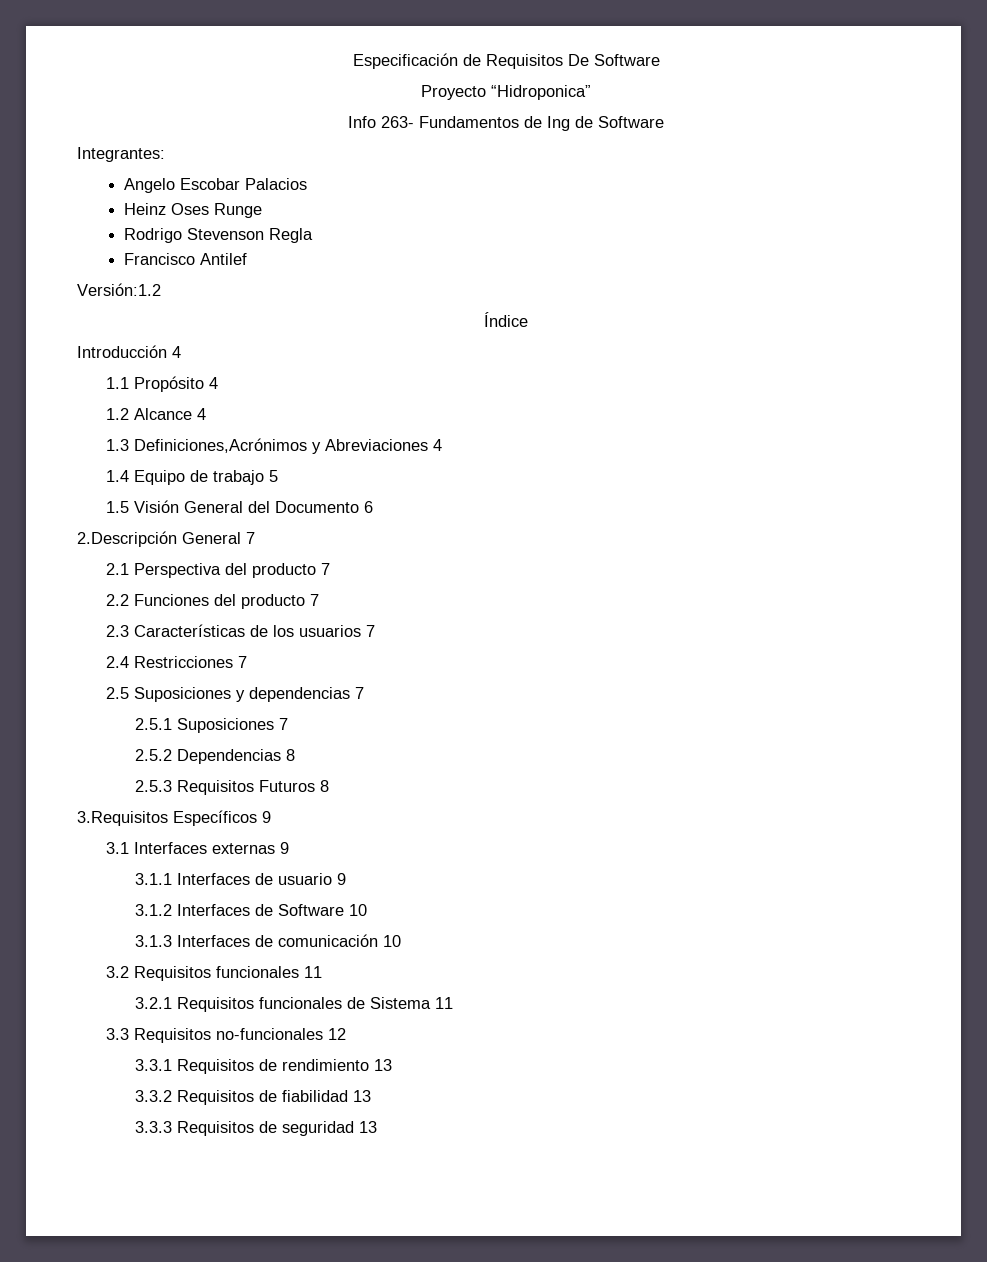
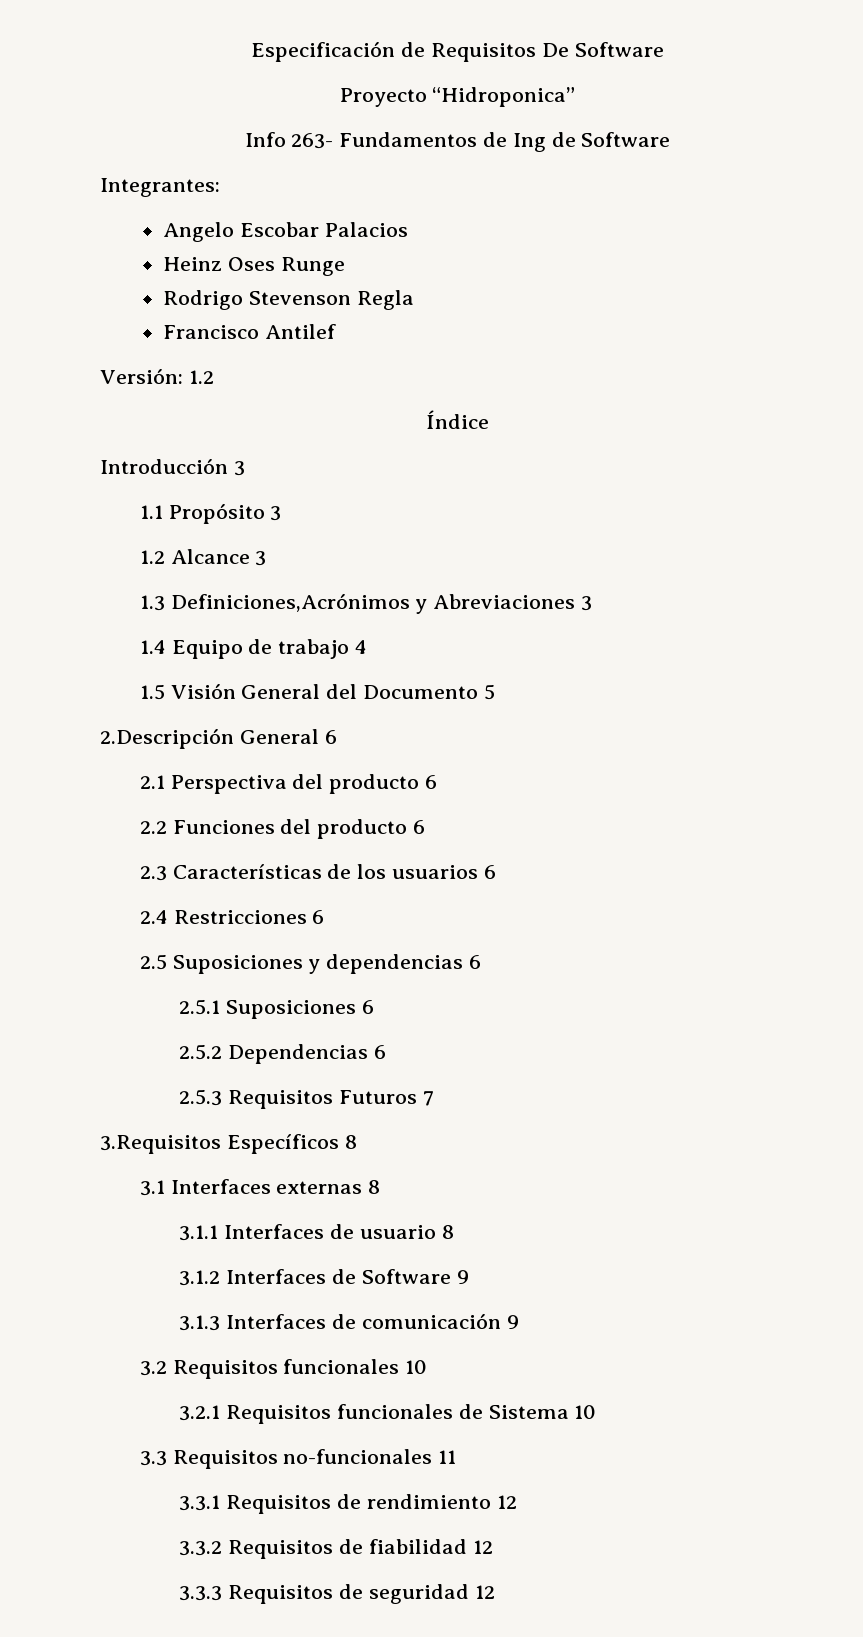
[77,283,161,296] Versión:1.2 -> [100,368,214,384] Versión: 1.2
[172,346,181,358] 4 -> [233,461,245,476] 3
[208,377,218,389] 4 -> [270,506,282,521] 3
[196,408,206,420] 4 -> [255,551,267,566] 3
[432,439,442,451] 4 -> [580,596,592,611] 3
[268,470,278,482] 5 -> [354,640,367,654] 4
[363,501,373,513] 6 -> [483,684,495,700] 5
[246,532,255,544] 7 -> [324,730,337,744] 6
[320,563,330,575] 7 -> [424,775,437,789] 6
[309,594,319,606] 7 -> [412,820,425,834] 6
[365,625,375,637] 7 -> [483,865,496,879] 6
[237,656,247,668] 7 -> [312,910,325,924] 6
[354,687,364,699] 7 -> [468,955,481,969] 6
[278,718,288,730] 7 -> [361,1000,374,1014] 6
[285,749,295,761] 8 -> [373,1045,386,1059] 6
[319,780,329,792] 8 -> [422,1091,434,1106] 7
[262,811,271,823] 9 -> [344,1135,357,1149] 8
[279,842,289,854] 9 -> [368,1180,381,1194] 8
[336,873,346,885] 9 -> [441,1225,454,1239] 8
[348,904,367,916] 10 -> [456,1270,469,1284] 9
[382,935,401,947] 10 -> [506,1315,519,1329] 9
[303,966,322,978] 11 -> [405,1360,428,1374] 10
[434,997,453,1009] 11 -> [574,1405,597,1419] 10
[327,1028,346,1040] 12 -> [438,1450,457,1464] 11
[373,1059,392,1071] 13 -> [496,1495,517,1509] 12
[352,1090,371,1102] 13 -> [472,1540,493,1554] 12
[358,1121,377,1133] 13 -> [474,1585,495,1599] 12

